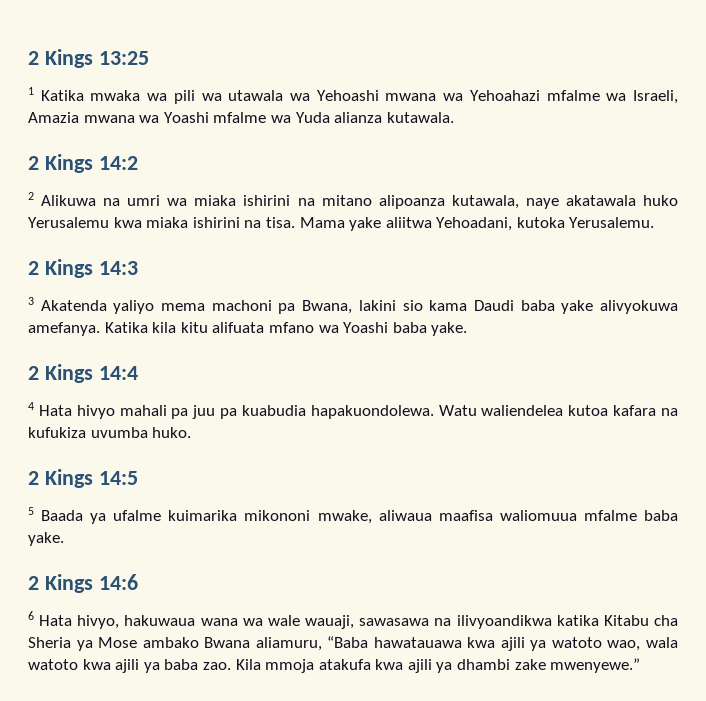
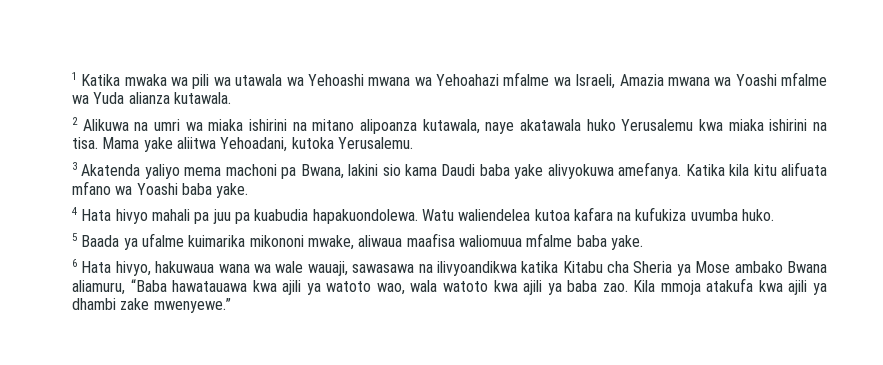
[28,49,149,68] 2 Kings 13:25 // -> (72, 76) none
[28,154,138,173] // 2 Kings 14:2 -> (231, 98) none
[28,259,138,278] // 2 Kings 14:3 -> (413, 143) none
[28,364,138,383] // 2 Kings 14:4 -> (249, 190) none
[28,469,138,488] // 2 Kings 14:5 -> (775, 215) none
[28,574,138,593] // 2 Kings 14:6 -> (643, 242) none

